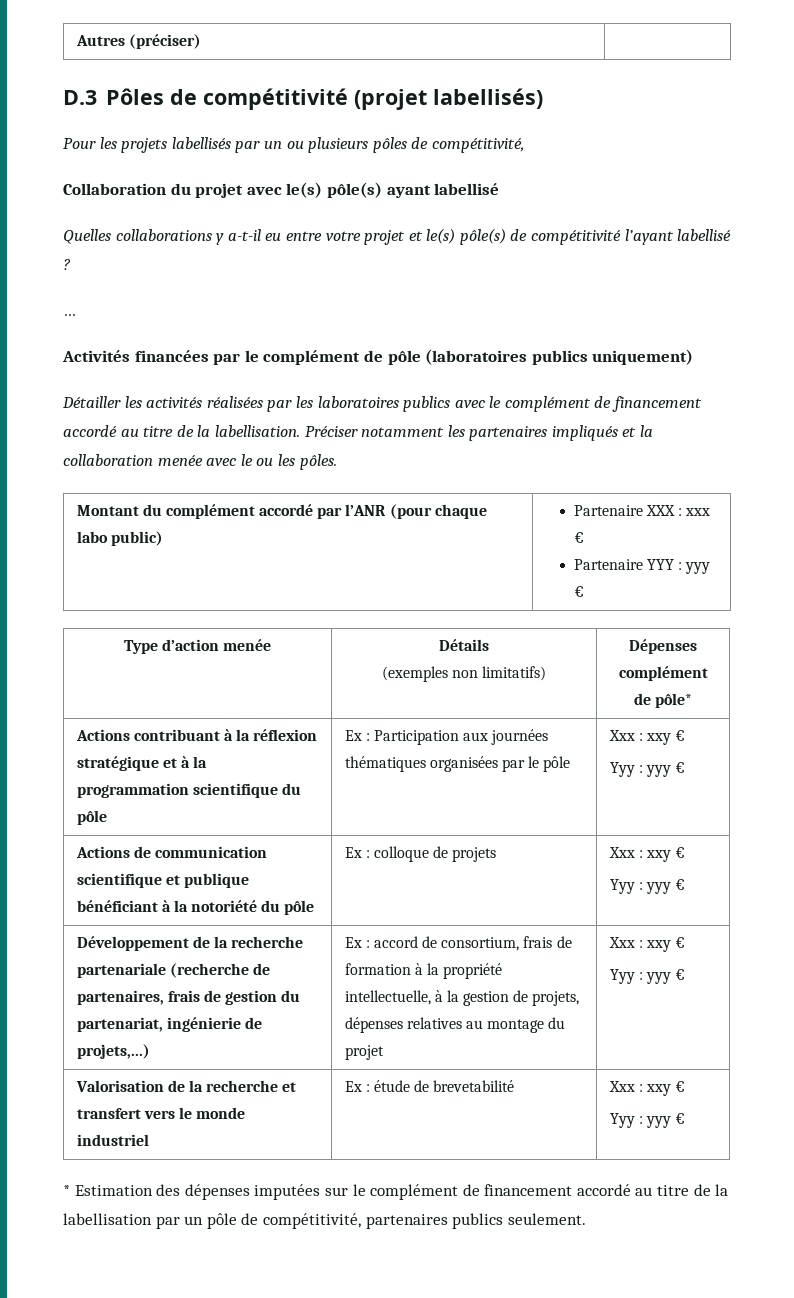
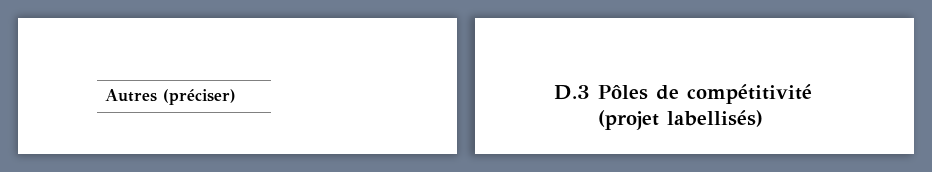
[63,137,525,153] [63,182,500,198] [63,228,732,245] [63,259,71,270] [63,314,76,316] [62,349,694,365] [62,396,703,412] [63,425,654,441] [63,454,337,470] [76,504,487,519] [76,531,163,546] [573,505,711,516] [573,532,584,543] [573,559,711,574] [573,586,584,597] [123,639,272,654] [439,639,489,651] [381,666,547,682] [629,639,698,654] [618,666,708,681] [633,693,693,708] [75,729,318,741] [76,756,208,771] [76,783,301,798] [76,810,107,825] [344,729,549,745] [344,756,571,772] [608,730,686,745] [609,762,686,777] [75,846,267,858] [76,873,249,888] [76,900,315,915] [344,846,497,862] [608,847,686,862] [609,879,686,894] [76,936,304,951] [76,963,270,978] [76,990,301,1005] [76,1017,262,1032] [76,1044,150,1059] [344,936,572,951] [344,963,503,979] [344,990,580,1006] [344,1017,566,1033] [344,1045,384,1060] [608,937,686,952] [609,969,686,984] [75,1080,297,1092] [76,1107,246,1119] [76,1134,149,1146] [344,1080,515,1092] [608,1081,686,1096] [609,1113,686,1128] [63,1184,729,1200] [63,1213,586,1229] // Pour les projets labellisés par un ou plusieurs pôles de compétitivité, // Collaboration du projet avec le(s) pôle(s) ayant labellisé // Quelles collaborations y a-t-il eu entre votre projet et le(s) pôle(s) de compétitivité l’ayant labellisé ? // … // Activités financées par le complément de pôle (laboratoires publics uniquement) // Détailler les activités réalisées par les laboratoires publics avec le complément de financement accordé au titre de la labellisation. Préciser notamment les partenaires impliqués et la collaboration menée avec le ou les pôles. // Montant du complément accordé par l’ANR (pour chaque labo public) | Partenaire XXX : xxx € // Partenaire YYY : yyy € // Type d’action menée | Détails // (exemples non limitatifs) | Dépenses complément de pôle* // Actions contribuant à la réflexion stratégique et à la programmation scientifique du pôle | Ex : Participation aux journées thématiques organisées par le pôle | Xxx : xxy € // Yyy : yyy € // Actions de communication scientifique et publique bénéficiant à la notoriété du pôle | Ex : colloque de projets | Xxx : xxy € // Yyy : yyy € // Développement de la recherche partenariale (recherche de partenaires, frais de gestion du partenariat, ingénierie de projets,...) | Ex : accord de consortium, frais de formation à la propriété intellectuelle, à la gestion de projets, dépenses relatives au montage du projet | Xxx : xxy € // Yyy : yyy € // Valorisation de la recherche et transfert vers le monde industriel | Ex : étude de brevetabilité | Xxx : xxy € // Yyy : yyy € // * Estimation des dépenses imputées sur le complément de financement accordé au titre de la labellisation par un pôle de compétitivité, partenaires publics seulement. -> (764, 118) none

